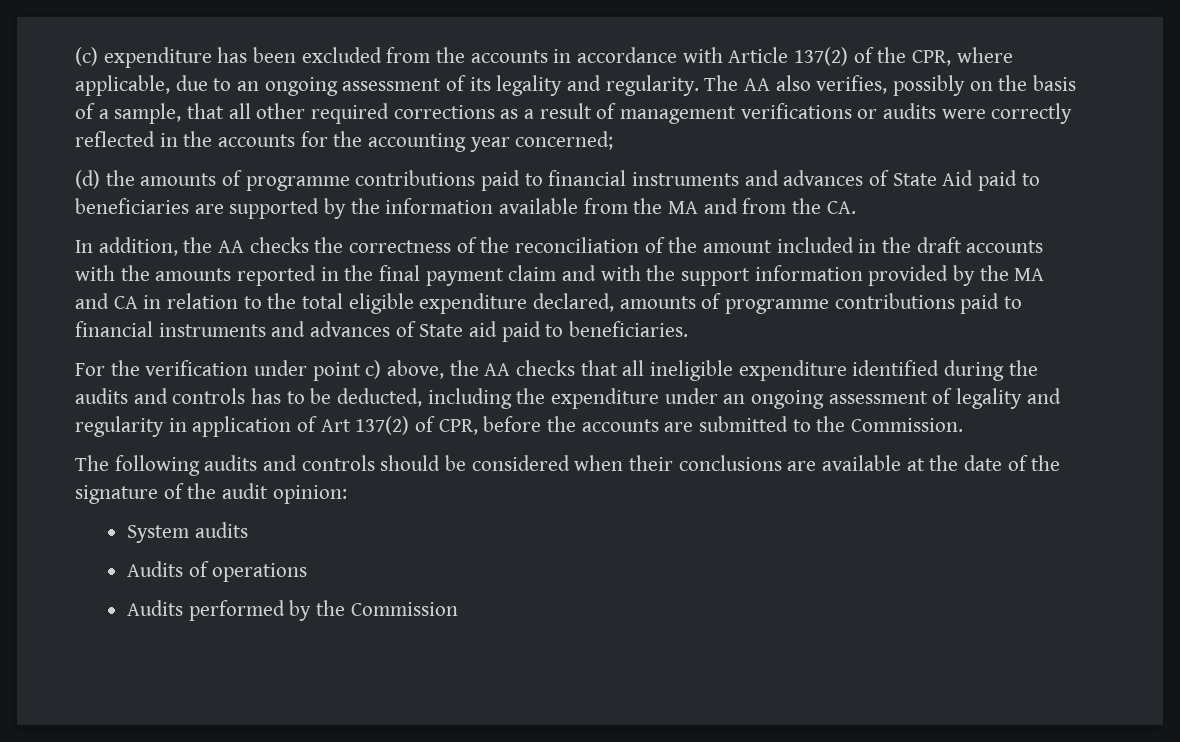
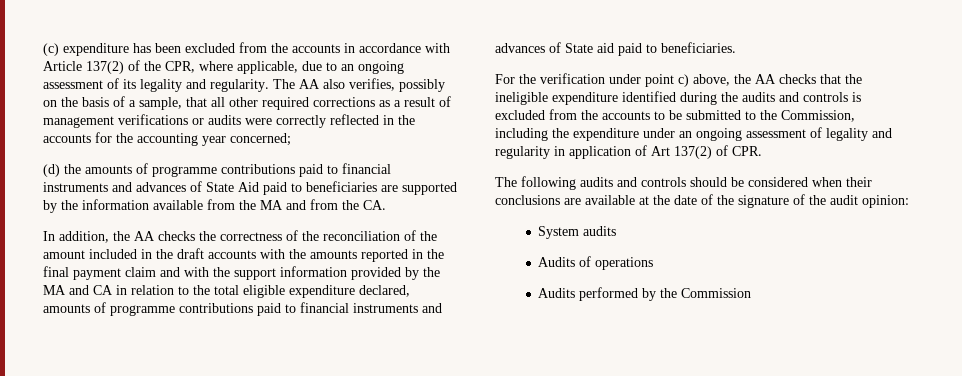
[622,360,645,376] all -> [845,74,862,84] the
[251,388,423,407] has to be deducted, -> [852,92,861,102] [495,109,855,122] is excluded from the accounts to be submitted to the Commission,
[438,416,964,435] CPR, before the accounts are submitted to the Commission. -> [732,146,762,156] CPR.

